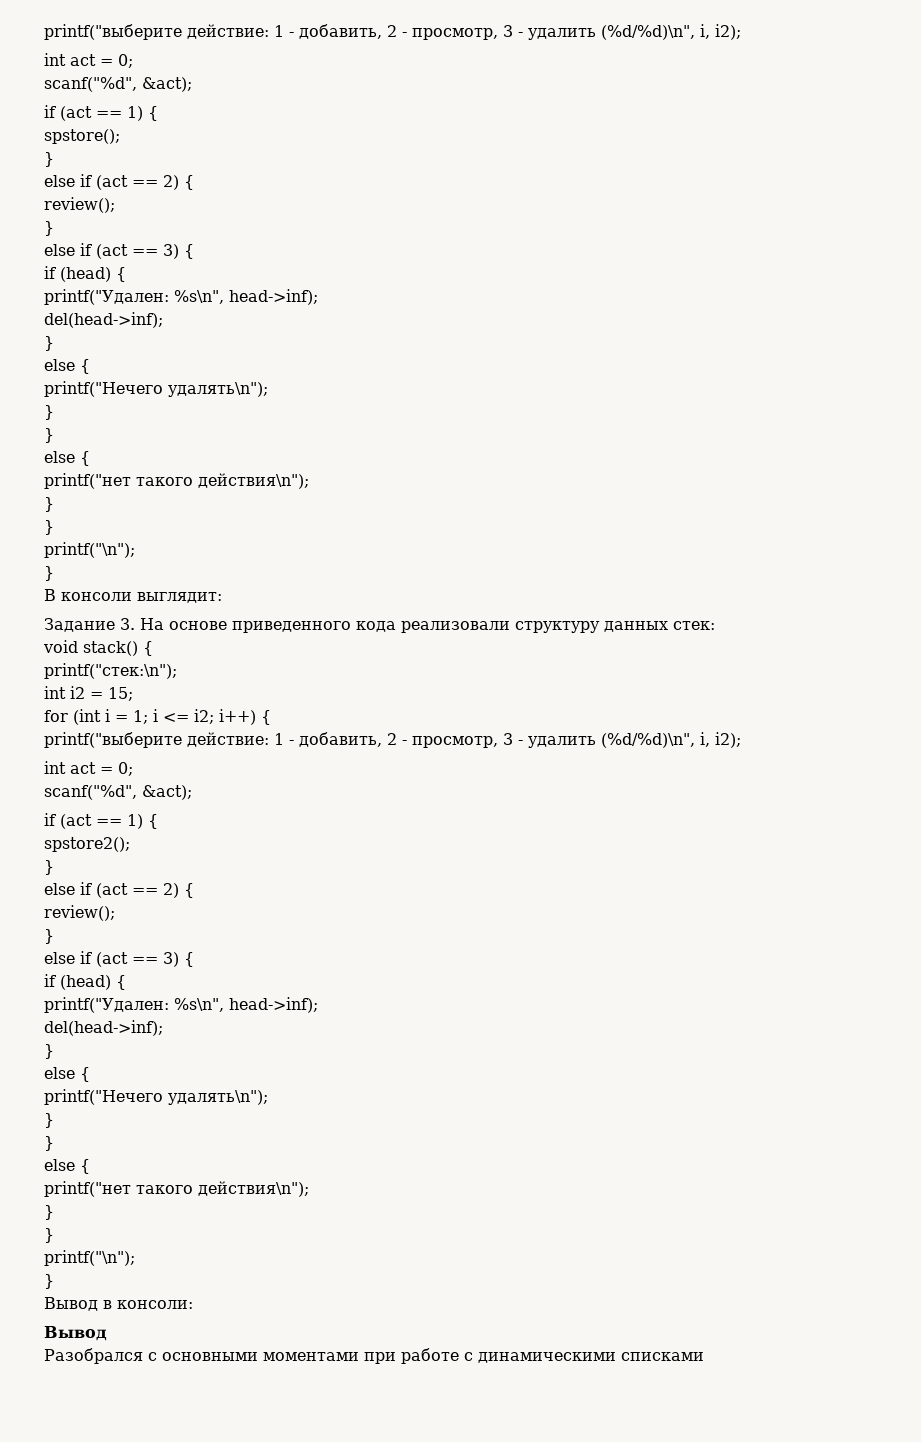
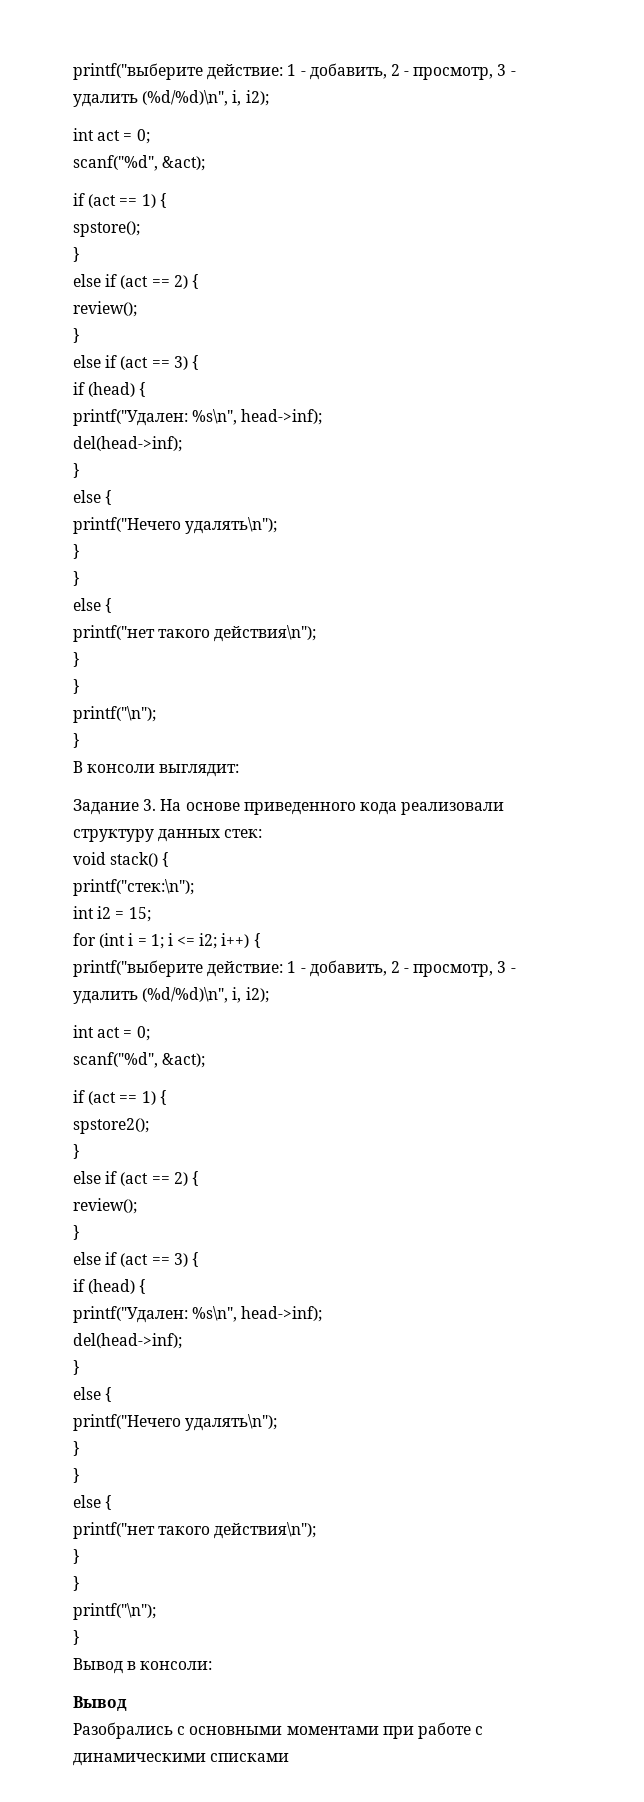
[44,1348,143,1364] Разобрался -> [73,1722,173,1739] Разобрались

